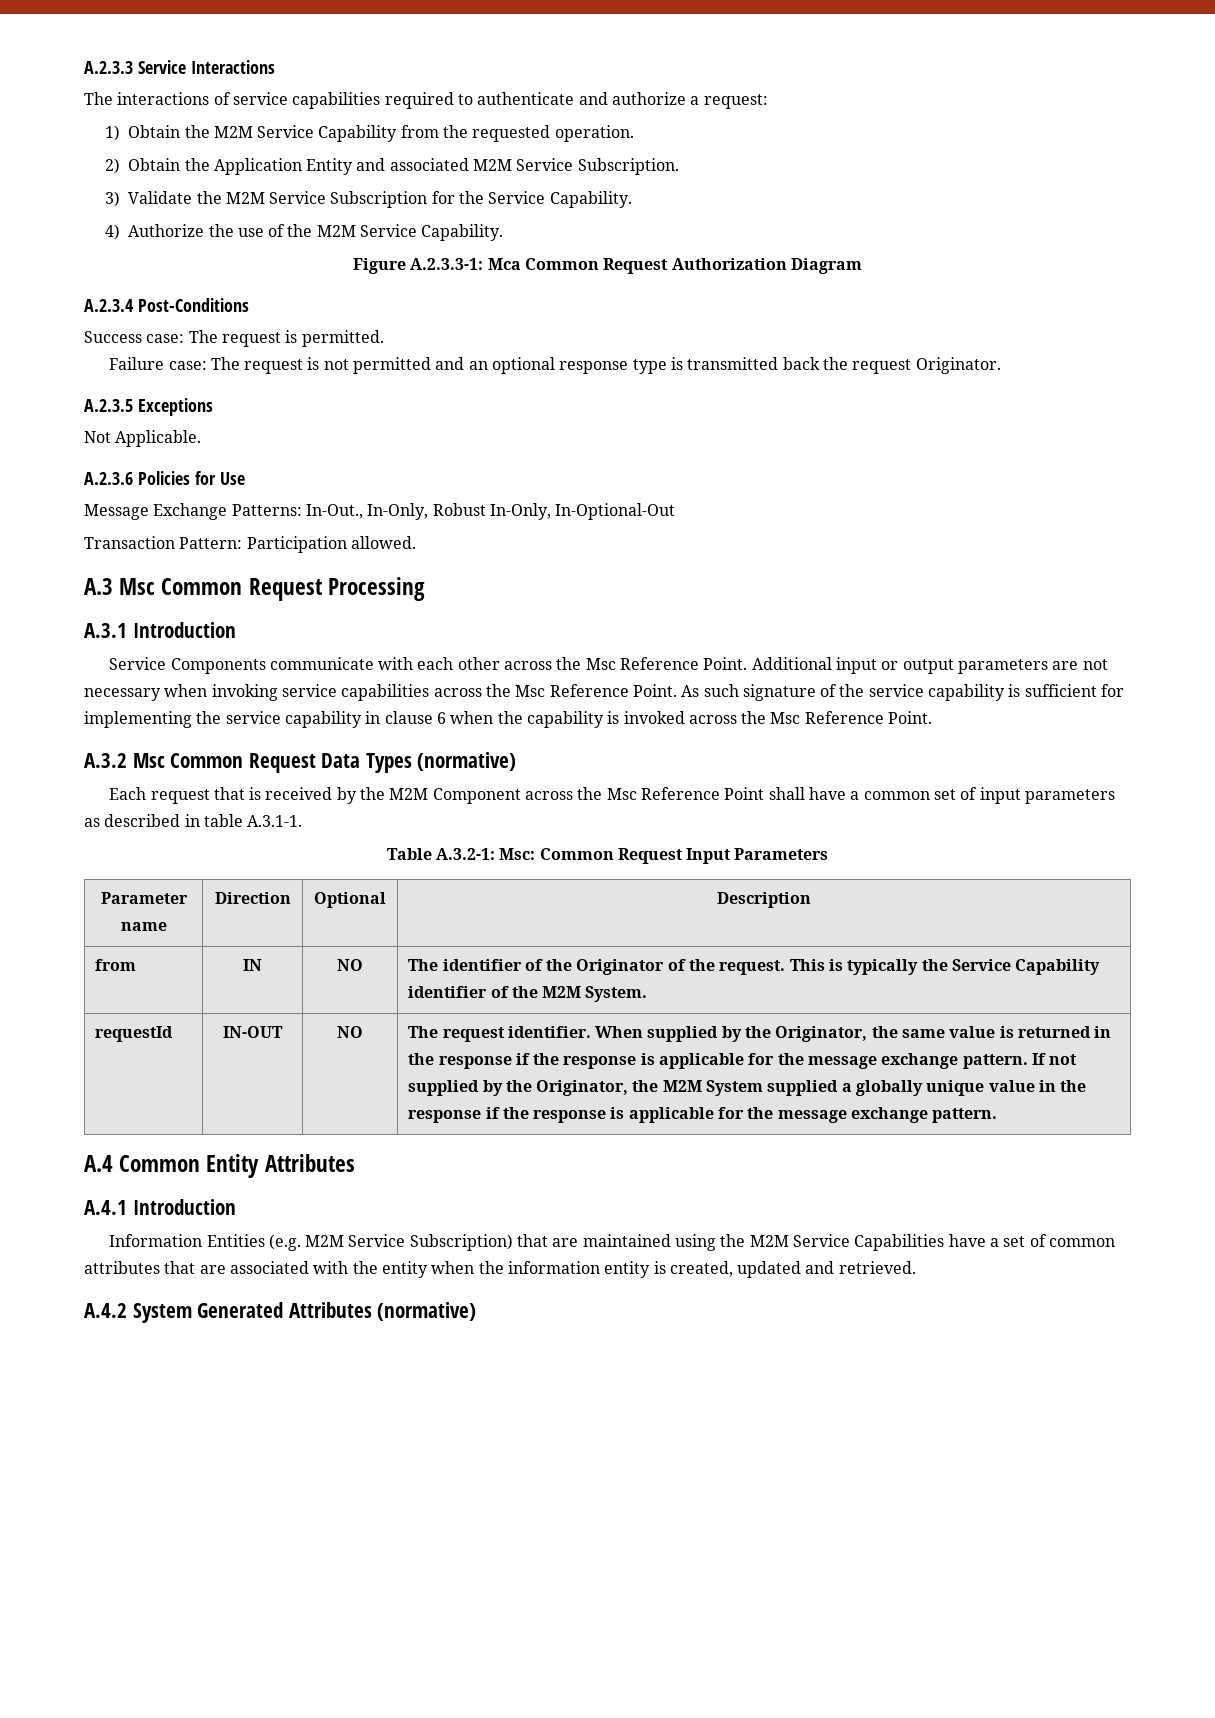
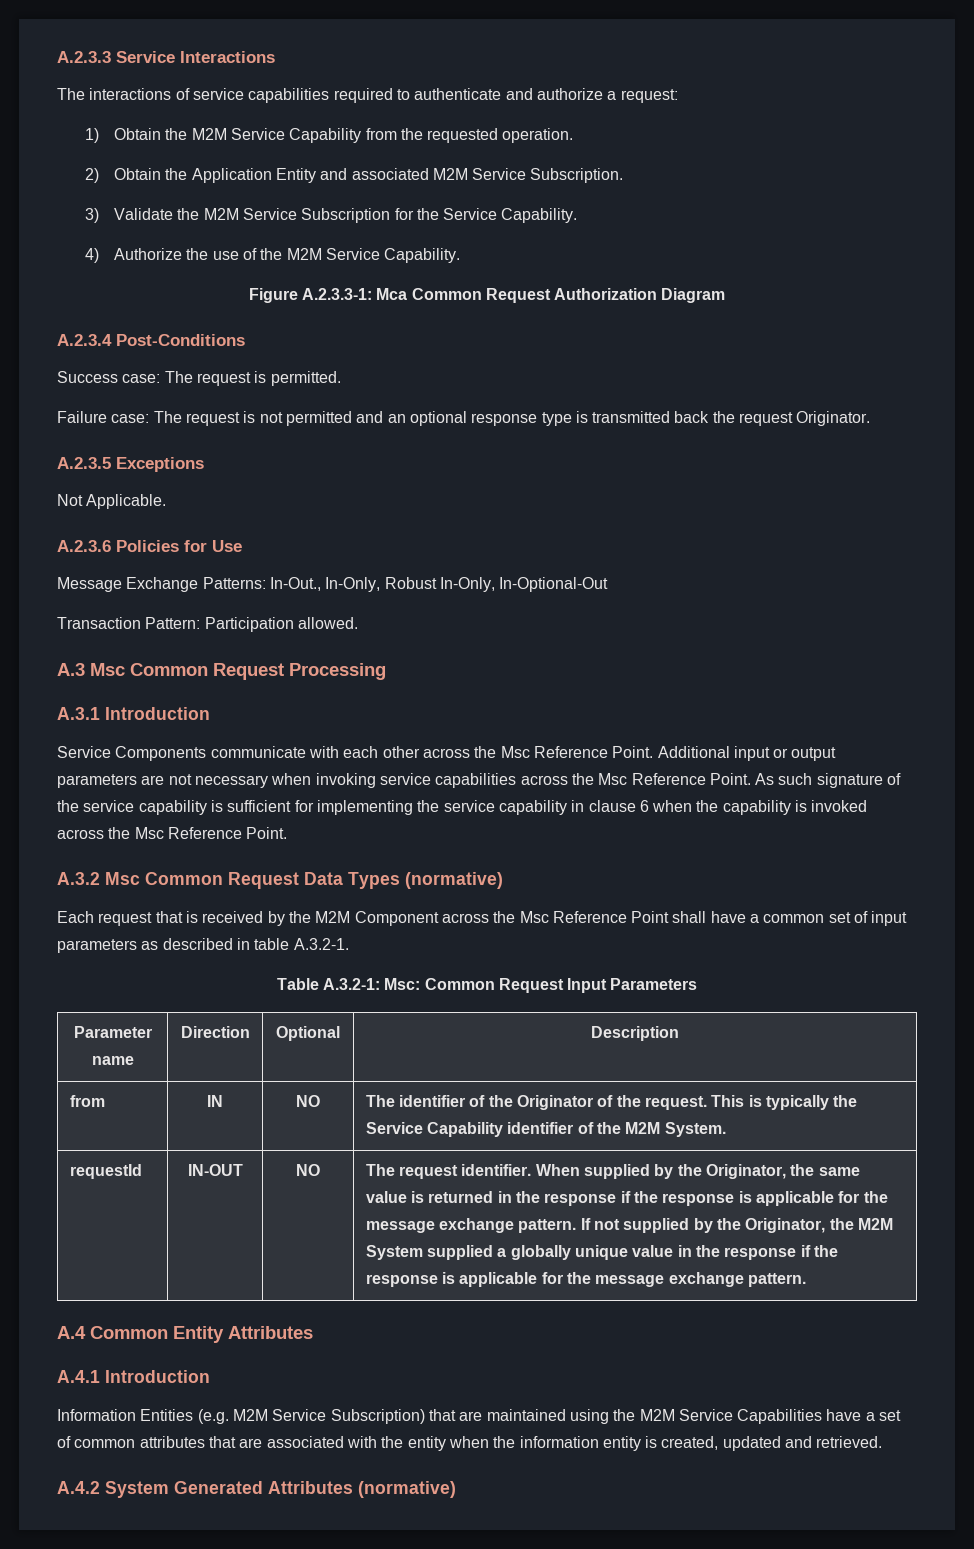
[247,815,303,827] A.3.1-1. -> [293,938,349,950] A.3.2-1.

